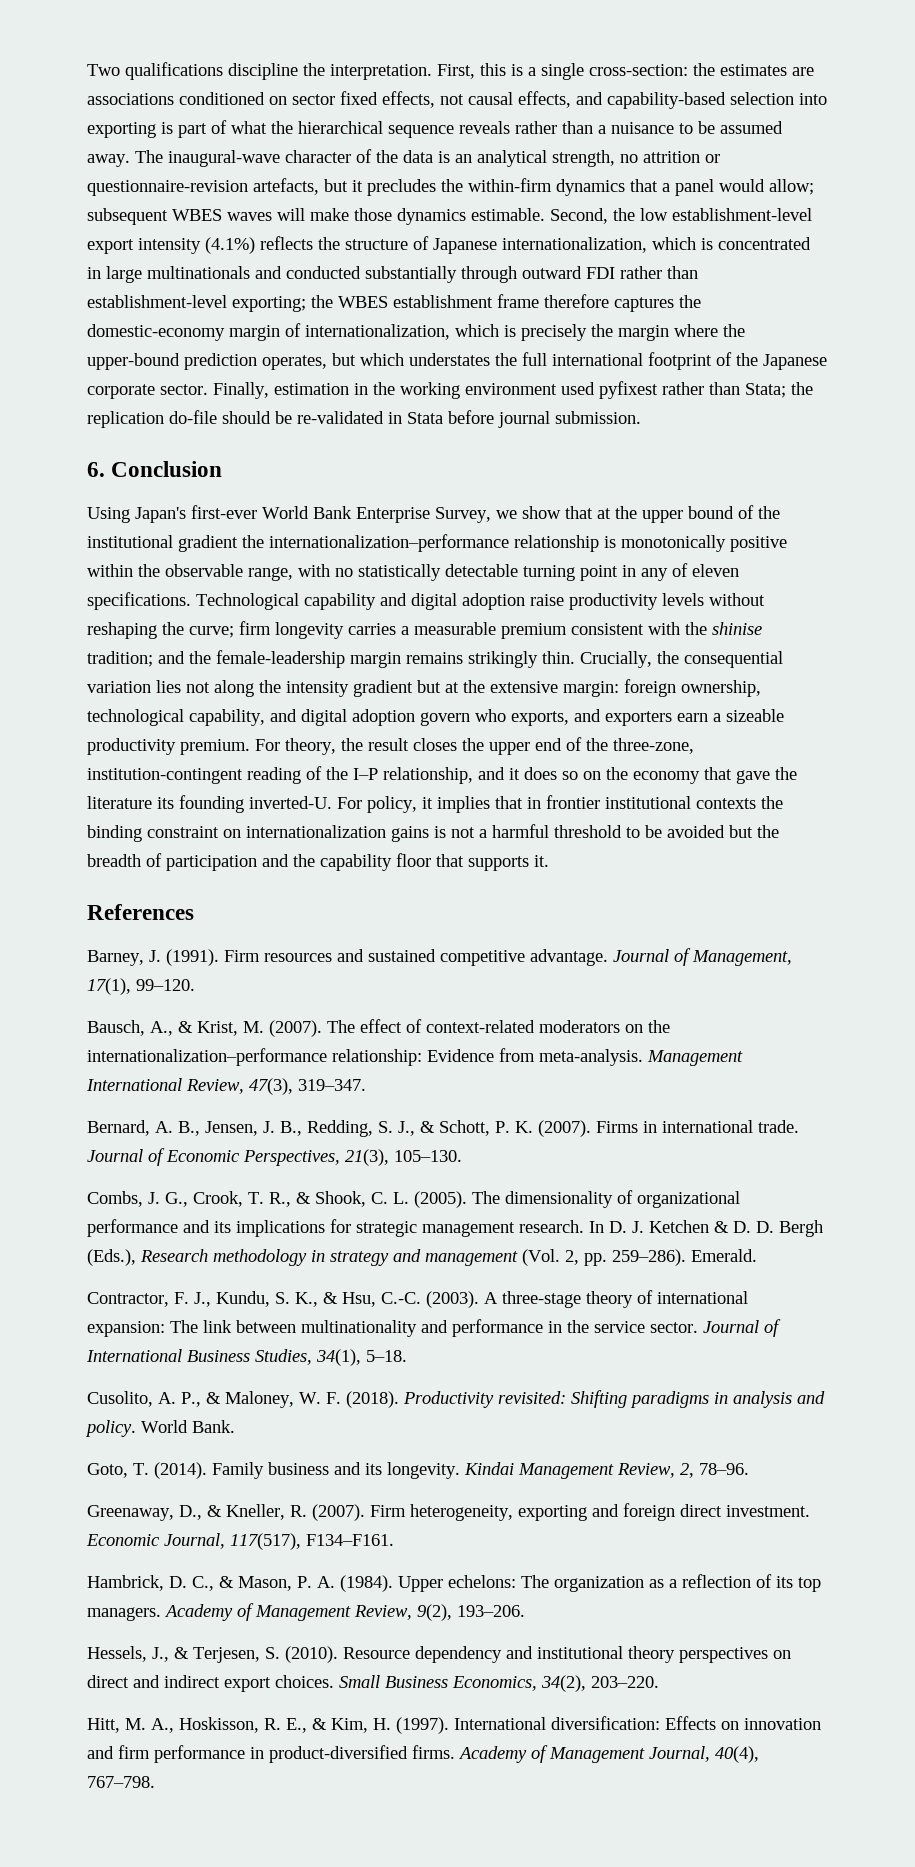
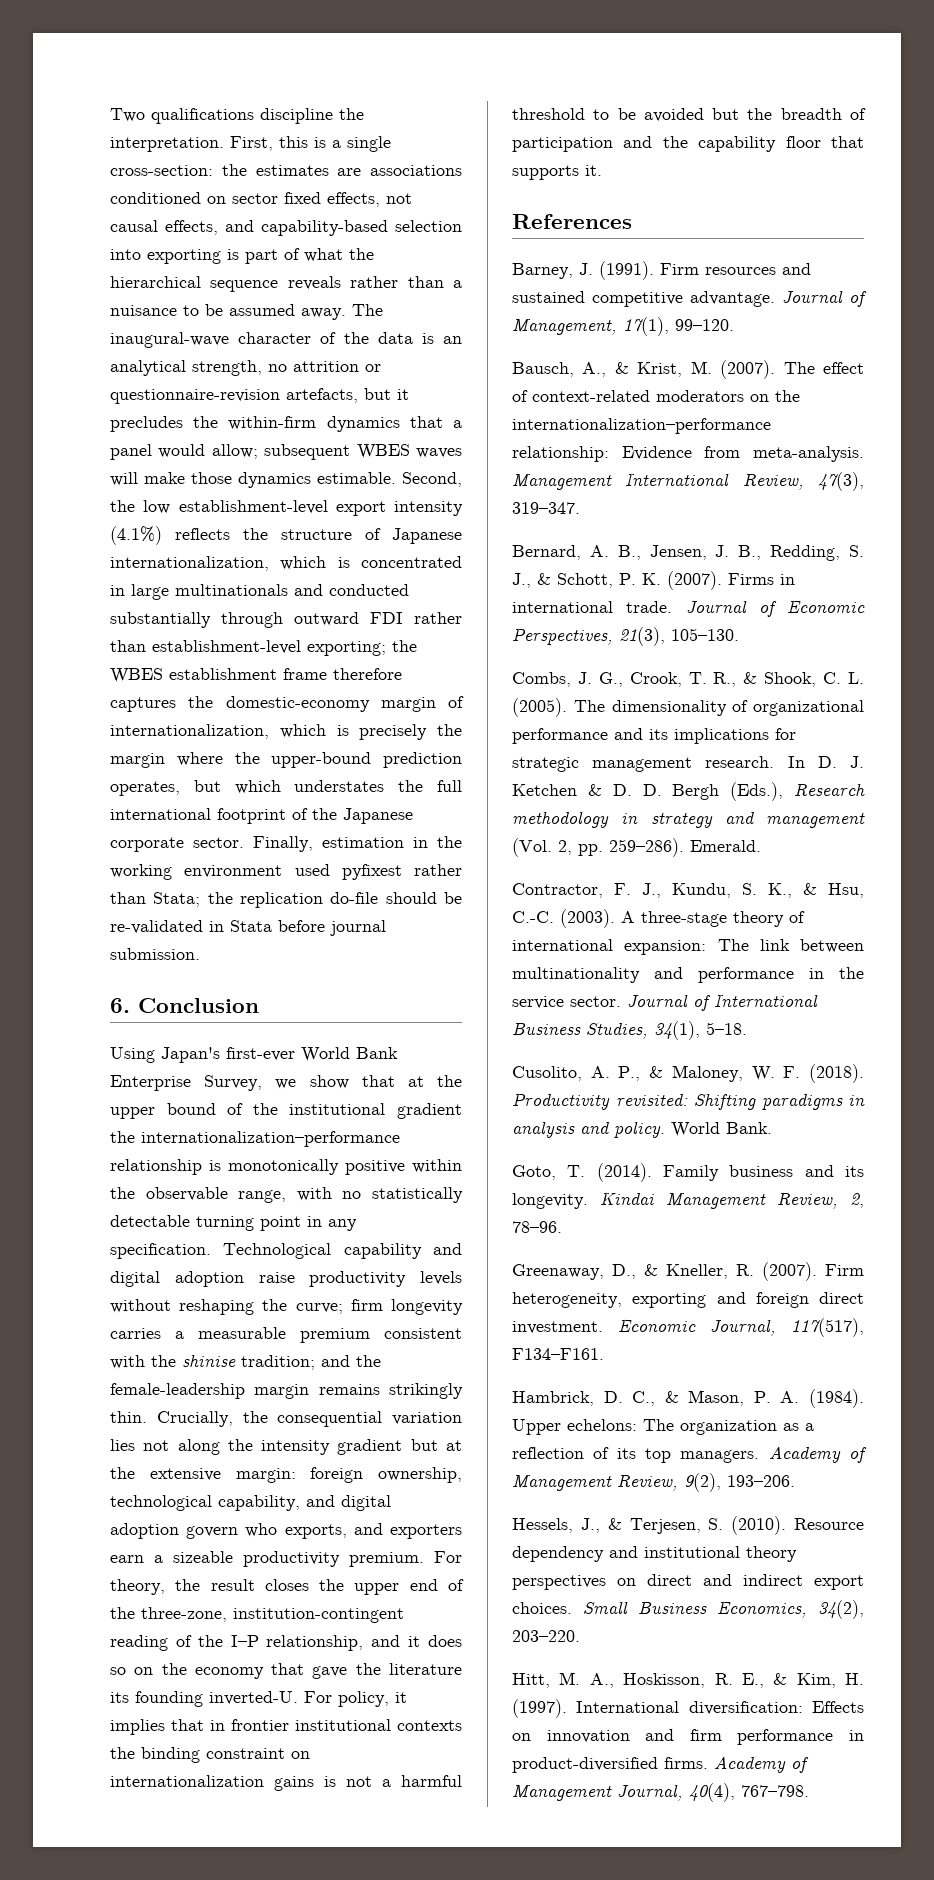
[672,563,739,577] [87,592,191,610] of eleven specifications. -> [110,1243,211,1259] specification.

